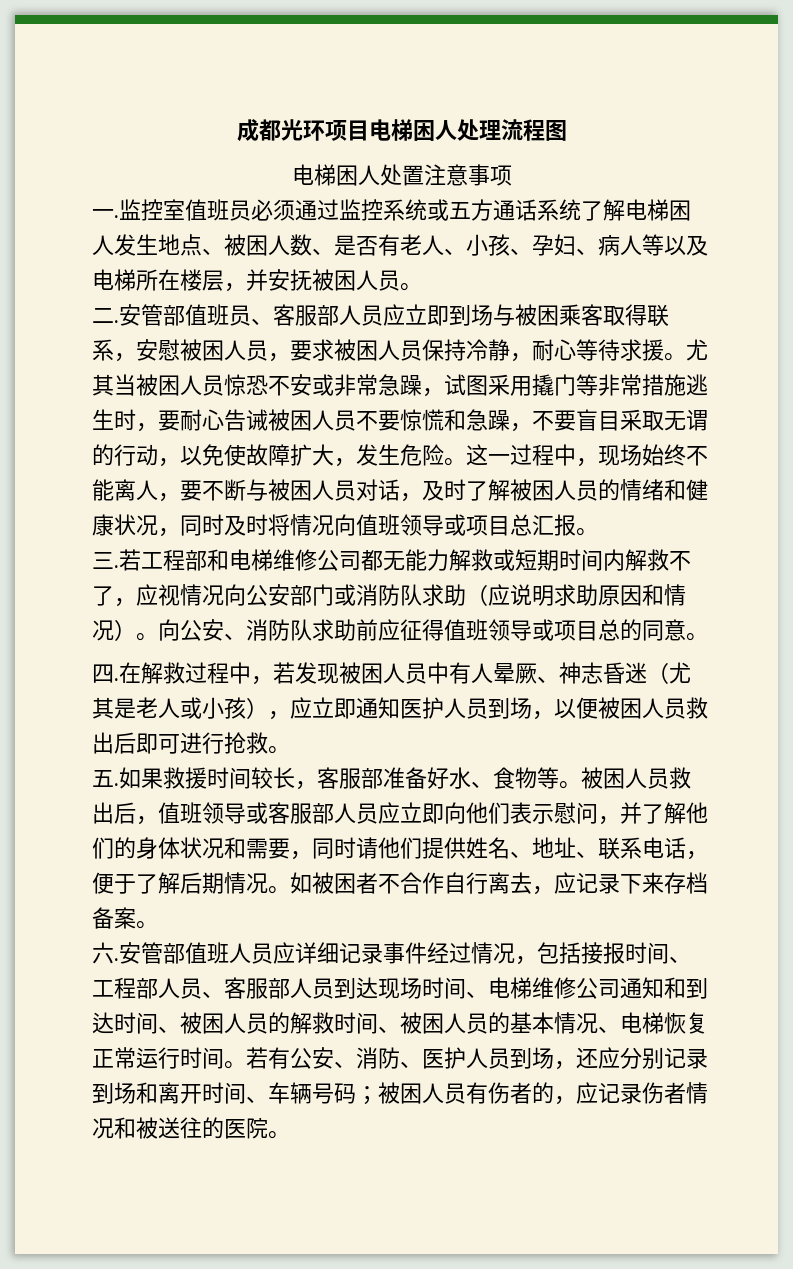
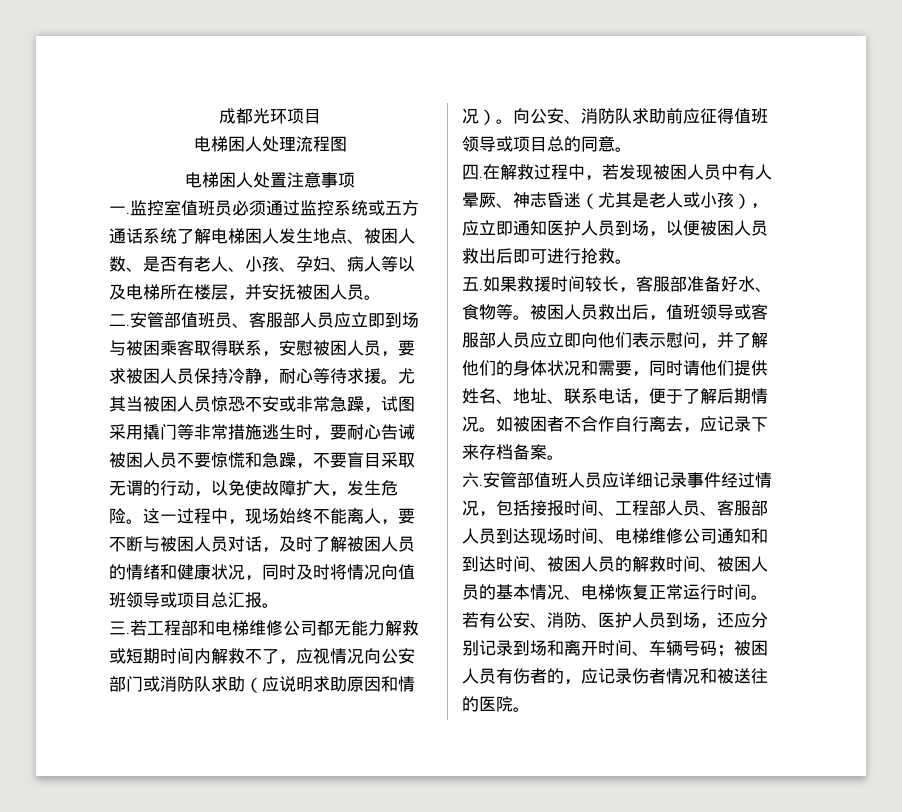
(369, 130) none -> (321, 116) //

